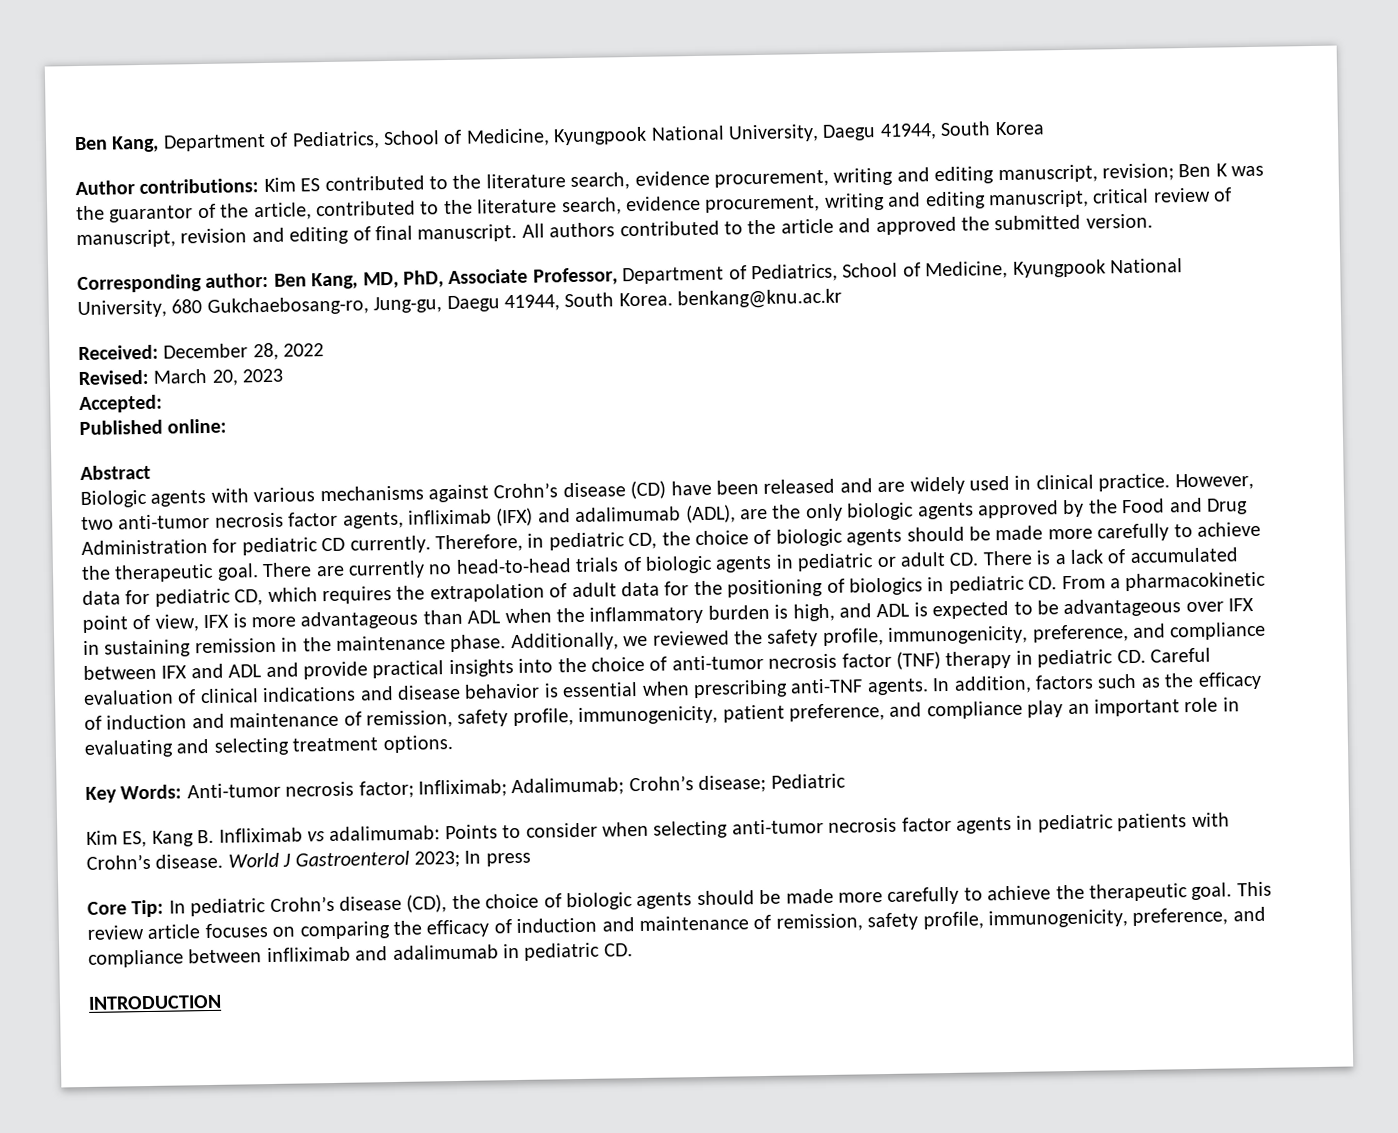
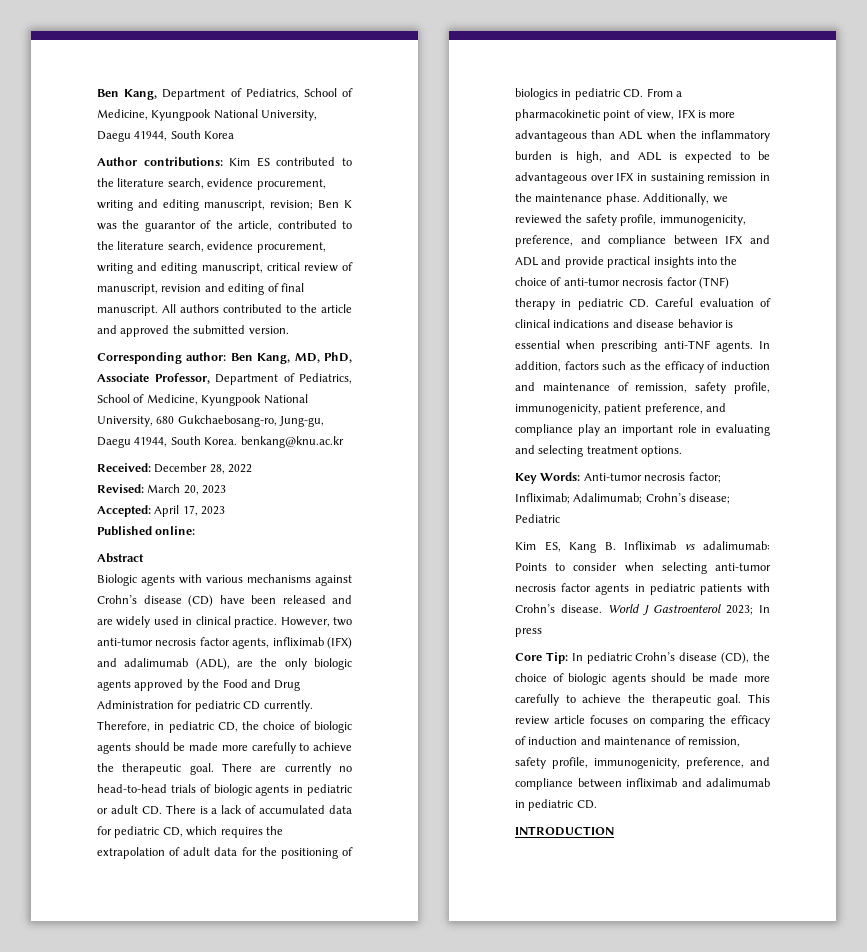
(163, 404) none -> [154,505,226,517] April 17, 2023

